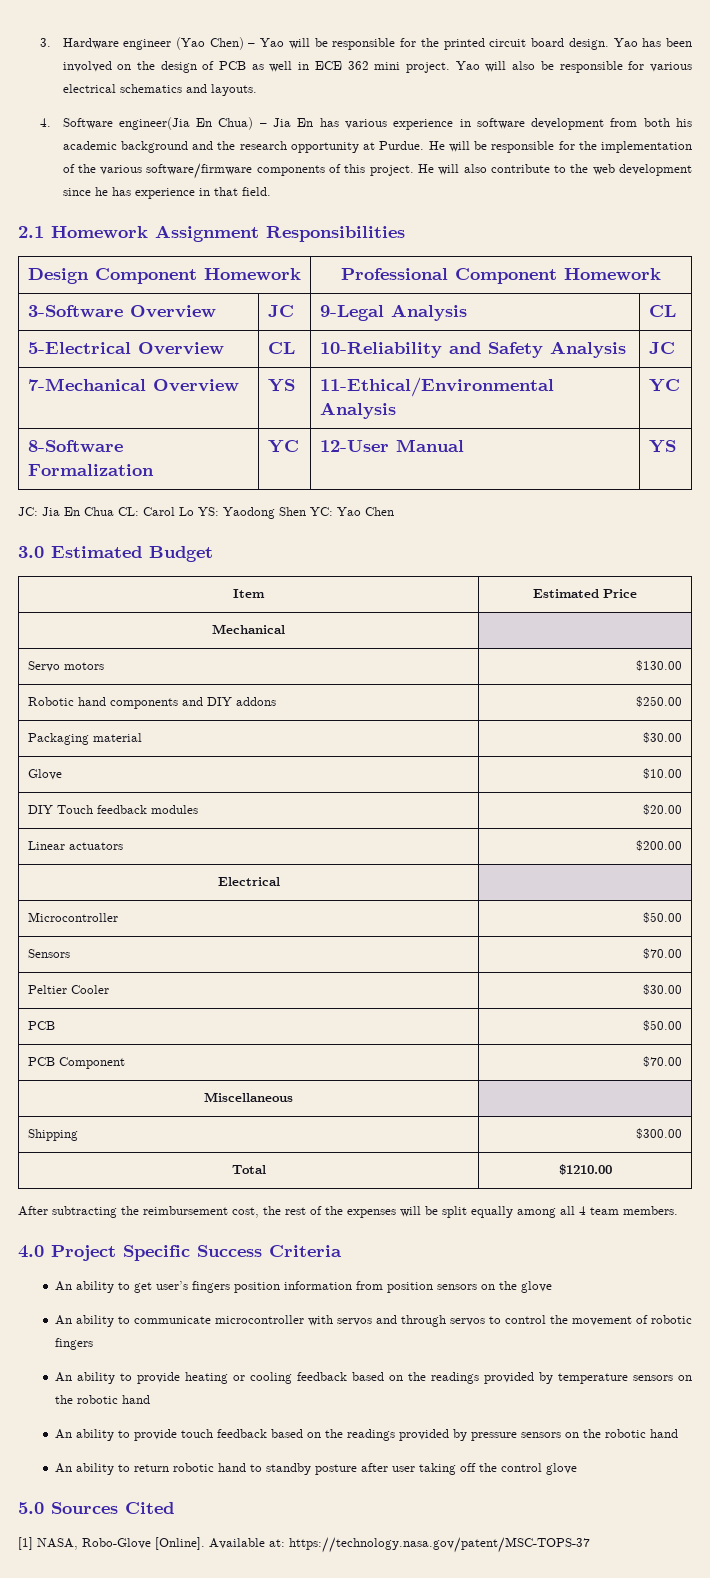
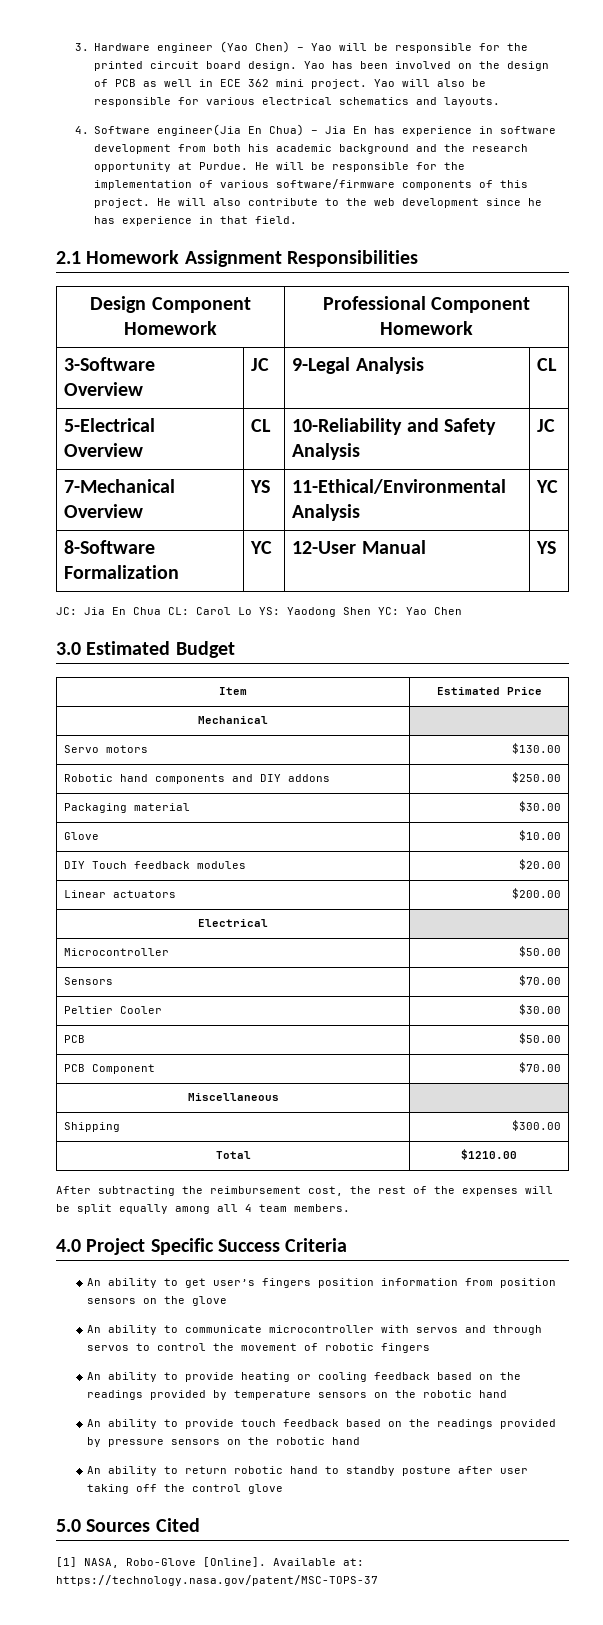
[344,119,387,129] various -> (396, 130) none
[77,164,96,173] the -> (214, 184) none

